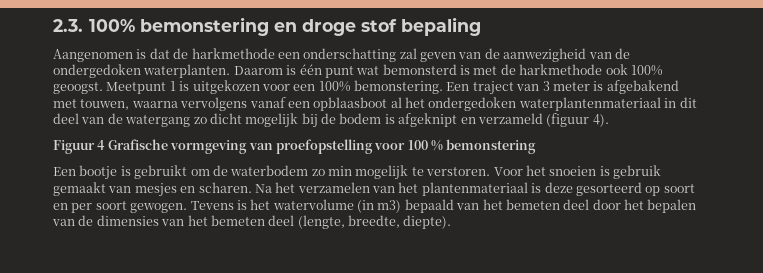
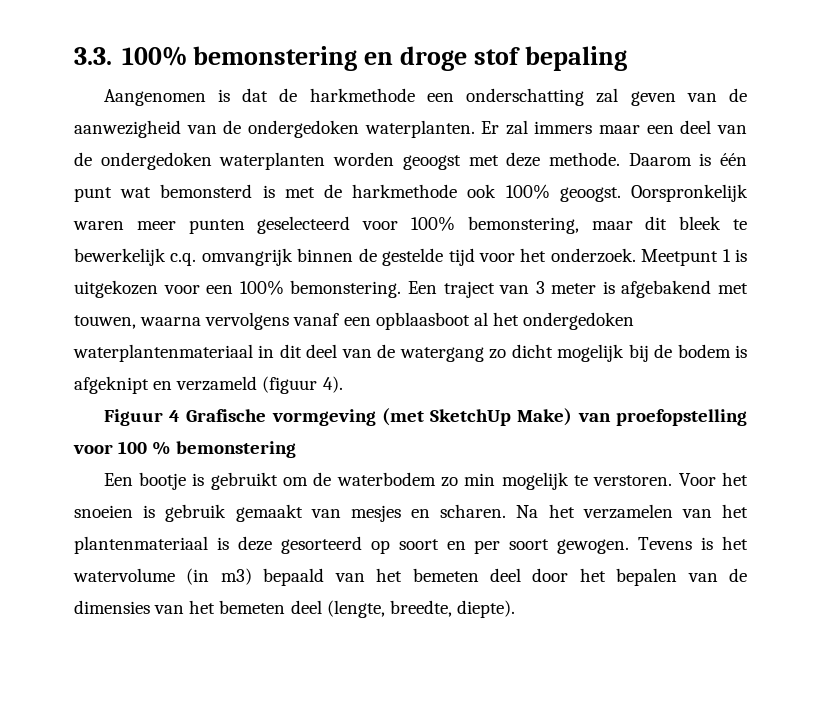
[53,19,83,32] 2.3. -> [74,47,112,65] 3.3.
(231, 71) none -> [481,120,747,135] [74,152,620,170] Er zal immers maar een deel van de ondergedoken waterplanten worden geoogst met deze methode.
(103, 88) none -> [631,184,748,202] [73,216,747,234] [74,248,636,266] Oorspronkelijk waren meer punten geselecteerd voor 100% bemonstering, maar dit bleek te bewerkelijk c.q. omvangrijk binnen de gestelde tijd voor het onderzoek.
(248, 147) none -> [381,408,573,426] (met SketchUp Make)

